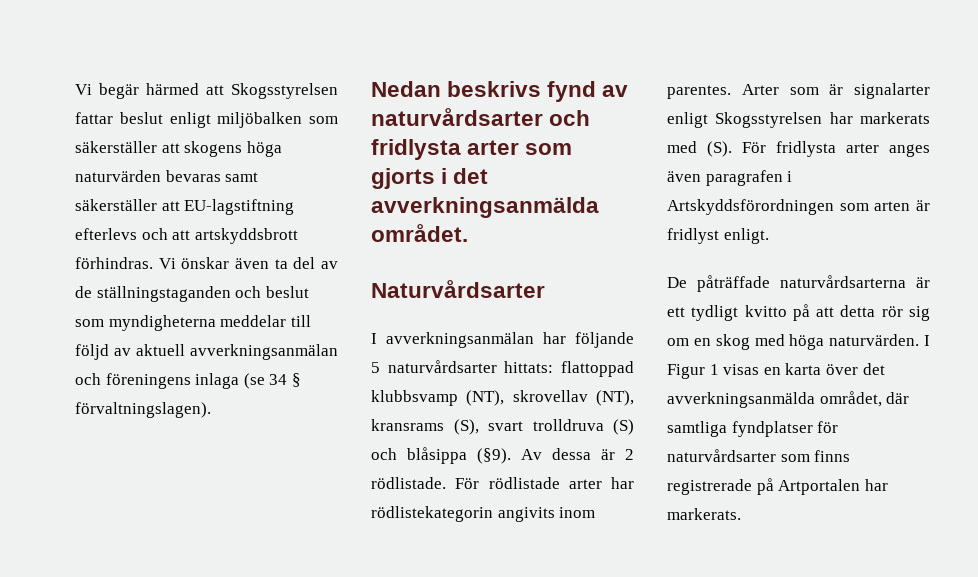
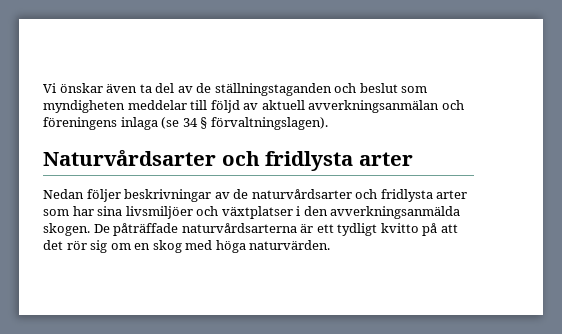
[75,83,338,99] [75,112,338,128] [75,141,282,157] [75,170,259,182] [75,199,295,215] [75,228,298,244] [75,257,176,269] Vi begär härmed att Skogsstyrelsen fattar beslut enligt miljöbalken som säkerställer att skogens höga naturvärden bevaras samt säkerställer att EU-lagstiftning efterlevs och att artskyddsbrott förhindras. Vi -> [43,83,56,93] Vi
[108,315,216,331] myndigheterna -> [43,100,125,113] myndigheten
[371,81,629,102] Nedan beskrivs fynd av -> [43,149,413,171] [43,189,249,202] Naturvårdsarter och fridlysta arter // Nedan följer beskrivningar av de
[371,168,489,189] [371,197,599,218] [371,224,468,242] [371,280,545,298] [371,332,634,348] [371,360,634,377] [371,390,634,406] [371,419,634,435] [371,447,634,464] [371,477,634,489] [371,506,596,522] [667,83,930,99] [667,112,930,128] [667,141,930,157] [667,170,793,186] [667,199,930,215] [667,228,769,244] gjorts i det avverkningsanmälda området. // Naturvårdsarter // I avverkningsanmälan har följande 5 naturvårdsarter hittats: flattoppad klubbsvamp (NT), skrovellav (NT), kransrams (S), svart trolldruva (S) och blåsippa (§9). Av dessa är 2 rödlistade. För rödlistade arter har rödlistekategorin angivits inom parentes. Arter som är signalarter enligt Skogsstyrelsen har markerats med (S). För fridlysta arter anges även paragrafen i Artskyddsförordningen som arten är fridlyst enligt. // -> [72,206,461,219] [43,223,90,236] har sina livsmiljöer och växtplatser i den avverkningsanmälda skogen.
[840,305,876,317] detta -> [43,240,63,250] det
[924,335,930,346] [667,363,885,379] [667,391,910,408] [667,421,839,437] [667,449,851,462] [667,478,888,495] [667,508,741,520] I Figur 1 visas en karta över det avverkningsanmälda området, där samtliga fyndplatser för naturvårdsarter som finns registrerade på Artportalen har markerats. -> (331, 245) none

